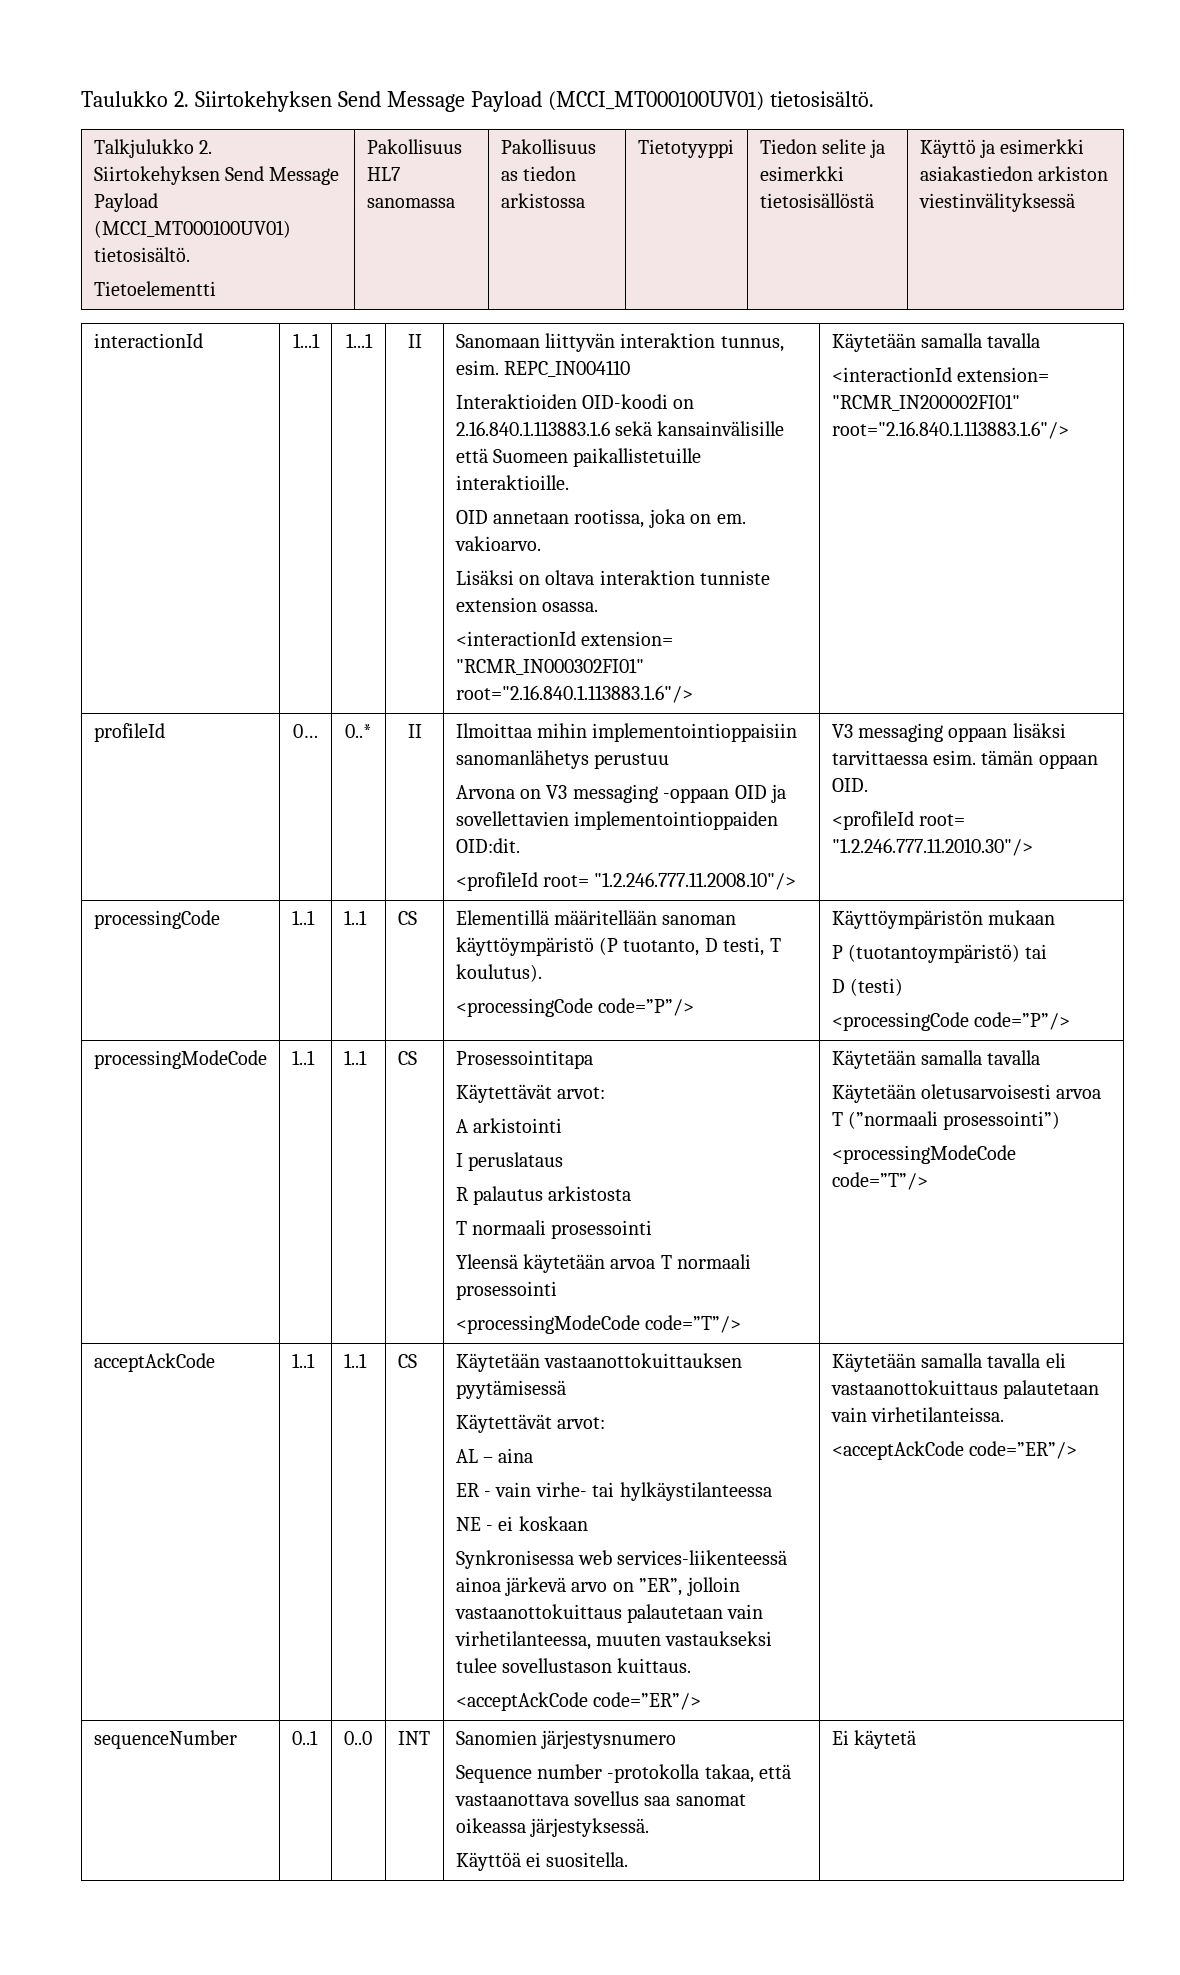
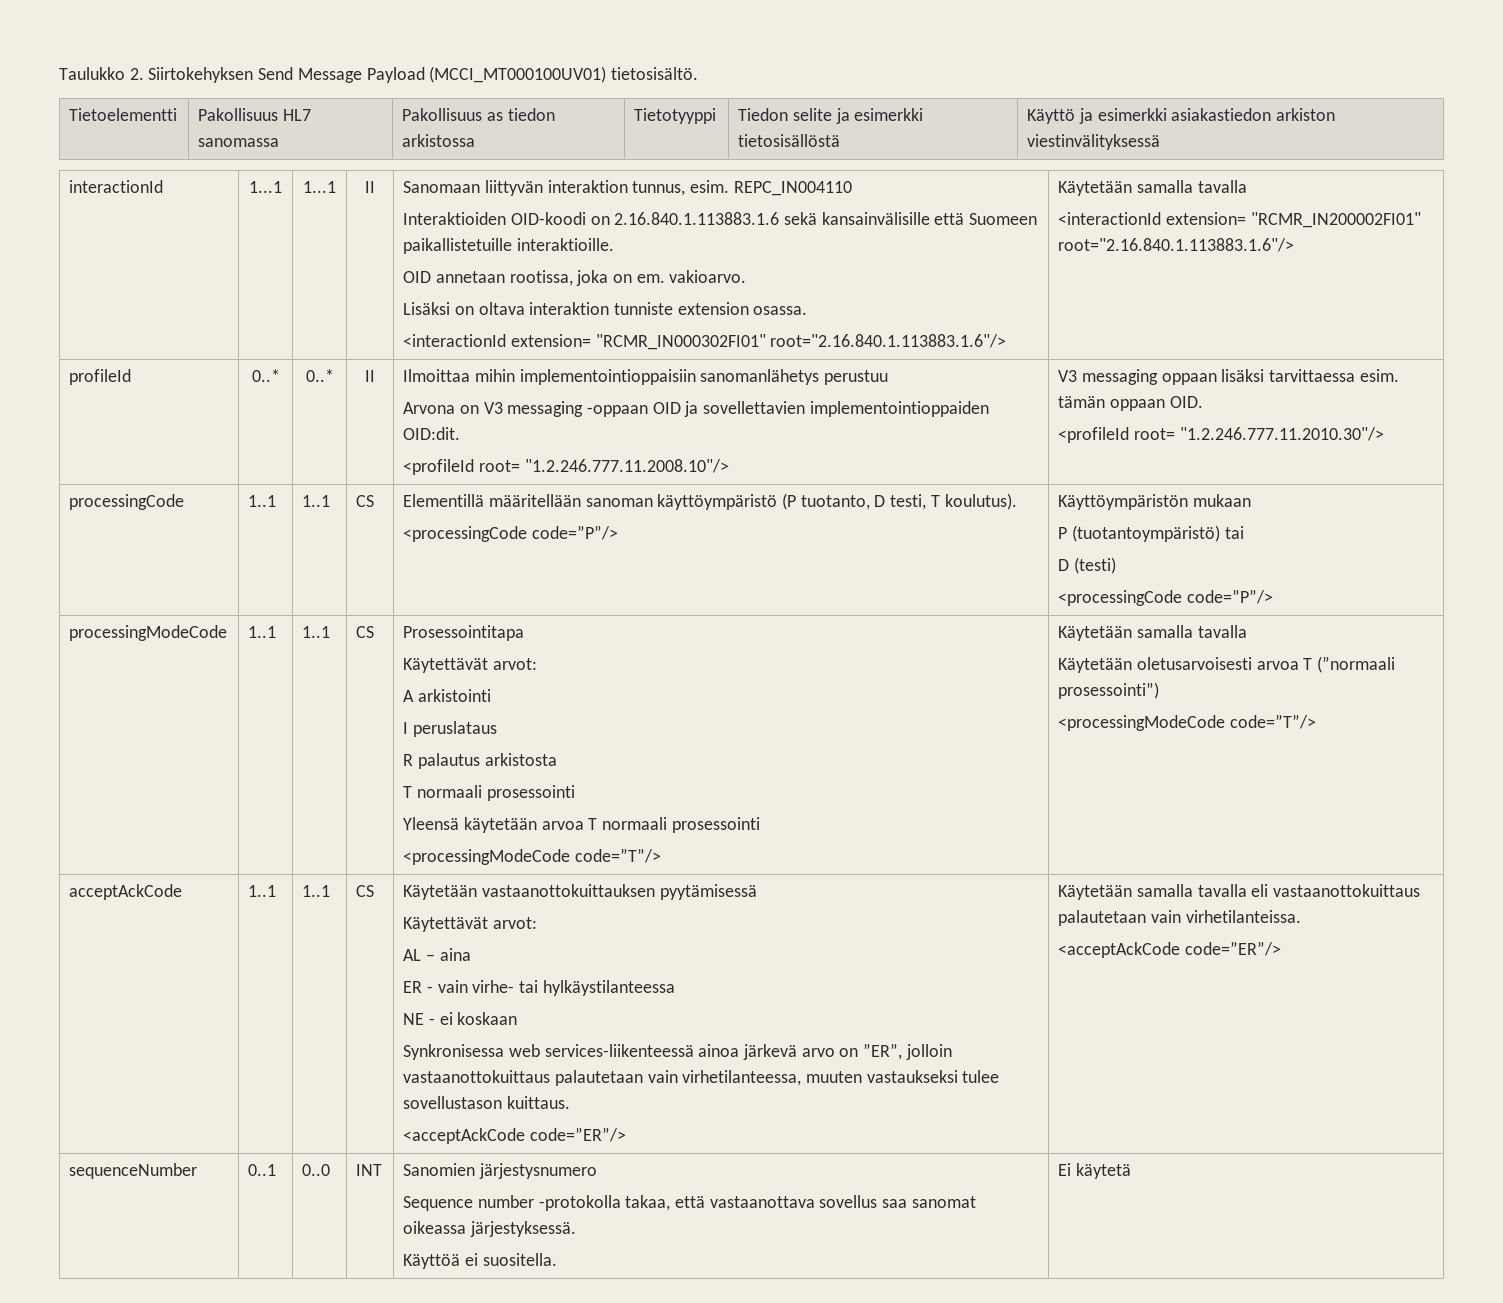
[93,139,212,158] [93,166,340,185] [93,193,158,212] [93,220,291,238] [93,247,190,262] Talkjulukko 2. Siirtokehyksen Send Message Payload (MCCI_MT000100UV01) tietosisältö. // -> (699, 73) none
[293,724,318,738] 0… -> [251,369,280,382] 0..*

